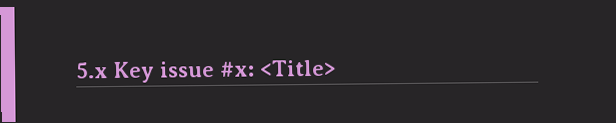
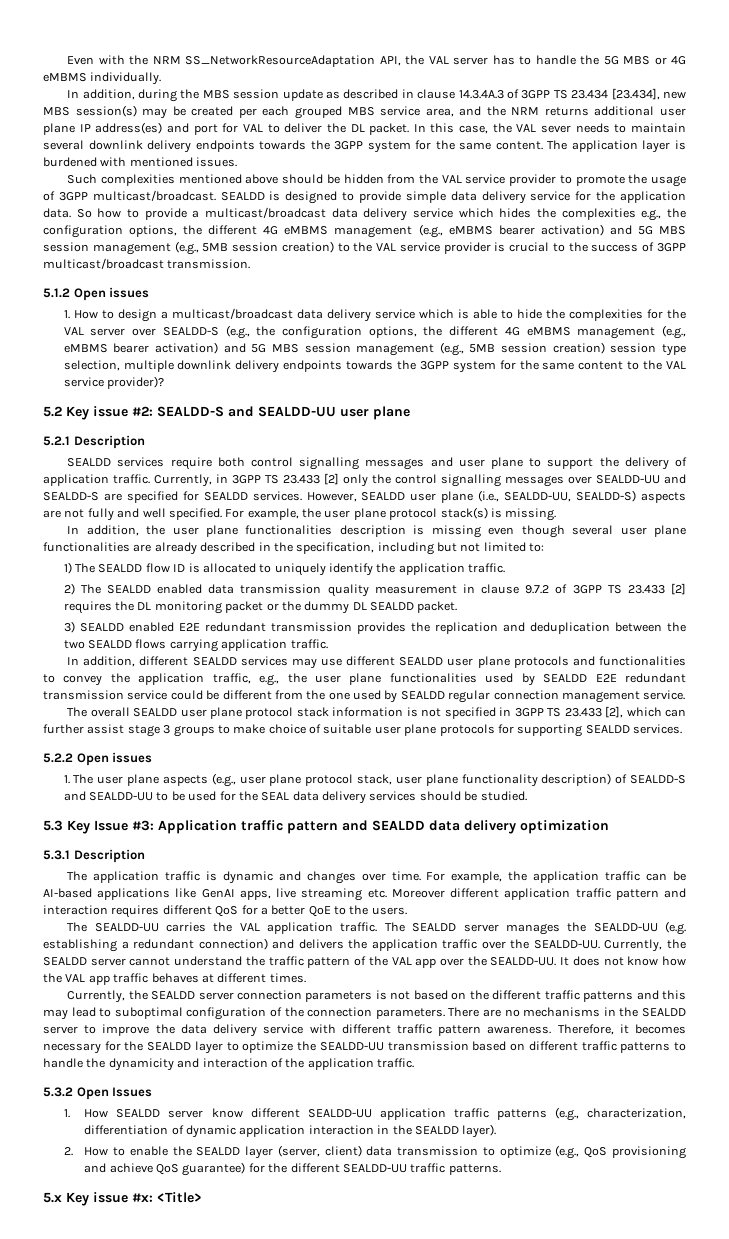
(75, 70) none -> [67,55,686,67] [43,72,162,85] [67,88,687,102] [43,105,686,119] [43,122,686,135] [43,140,687,153] [43,157,238,167] [67,174,686,187] [43,190,686,204] [43,207,686,221] [43,224,687,238] [43,241,686,255] [43,258,251,269] [43,287,150,301] [63,308,686,322] [63,325,686,339] [63,342,687,356] [63,360,686,373] [63,376,165,389] [43,406,410,420] [43,435,145,449] [67,457,687,470] [43,473,686,487] [43,490,686,503] [43,507,557,521] [67,525,686,538] [43,542,545,555] [63,562,506,576] [63,583,686,597] [63,601,458,614] [63,621,687,634] [63,639,328,652] [67,656,687,669] [43,673,687,686] [43,690,686,703] [67,706,686,719] [43,724,682,737] [43,752,153,766] [63,773,686,787] [63,791,527,804] [43,820,609,834] [43,849,145,863] [67,871,686,884] [43,888,687,901] [43,905,407,918] [67,921,686,935] [43,938,687,952] [43,956,686,968] [43,973,306,985] [67,990,686,1003] [43,1007,687,1020] [43,1024,686,1037] [43,1041,686,1054] [43,1058,414,1071] [43,1087,153,1100] [63,1107,687,1121] [84,1124,497,1138] [63,1145,686,1159] [84,1162,501,1176] Even with the NRM SS_NetworkResourceAdaptation API, the VAL server has to handle the 5G MBS or 4G eMBMS individually. // In addition, during the MBS session update as described in clause 14.3.4A.3 of 3GPP TS 23.434 [23.434], new MBS session(s) may be created per each grouped MBS service area, and the NRM returns additional user plane IP address(es) and port for VAL to deliver the DL packet. In this case, the VAL sever needs to maintain several downlink delivery endpoints towards the 3GPP system for the same content. The application layer is burdened with mentioned issues. // Such complexities mentioned above should be hidden from the VAL service provider to promote the usage of 3GPP multicast/broadcast. SEALDD is designed to provide simple data delivery service for the application data. So how to provide a multicast/broadcast data delivery service which hides the complexities e.g., the configuration options, the different 4G eMBMS management (e.g., eMBMS bearer activation) and 5G MBS session management (e.g., 5MB session creation) to the VAL service provider is crucial to the success of 3GPP multicast/broadcast transmission. // 5.1.2 Open issues // 1. How to design a multicast/broadcast data delivery service which is able to hide the complexities for the VAL server over SEALDD-S (e.g., the configuration options, the different 4G eMBMS management (e.g., eMBMS bearer activation) and 5G MBS session management (e.g., 5MB session creation) session type selection, multiple downlink delivery endpoints towards the 3GPP system for the same content to the VAL service provider)? // 5.2 Key issue #2: SEALDD-S and SEALDD-UU user plane // 5.2.1 Description // SEALDD services require both control signalling messages and user plane to support the delivery of application traffic. Currently, in 3GPP TS 23.433 [2] only the control signalling messages over SEALDD-UU and SEALDD-S are specified for SEALDD services. However, SEALDD user plane (i.e., SEALDD-UU, SEALDD-S) aspects are not fully and well specified. For example, the user plane protocol stack(s) is missing. // In addition, the user plane functionalities description is missing even though several user plane functionalities are already described in the specification, including but not limited to: // 1) The SEALDD flow ID is allocated to uniquely identify the application traffic. // 2) The SEALDD enabled data transmission quality measurement in clause 9.7.2 of 3GPP TS 23.433 [2] requires the DL monitoring packet or the dummy DL SEALDD packet. // 3) SEALDD enabled E2E redundant transmission provides the replication and deduplication between the two SEALDD flows carrying application traffic. // In addition, different SEALDD services may use different SEALDD user plane protocols and functionalities to convey the application traffic, e.g., the user plane functionalities used by SEALDD E2E redundant transmission service could be different from the one used by SEALDD regular connection management service. // The overall SEALDD user plane protocol stack information is not specified in 3GPP TS 23.433 [2], which can further assist stage 3 groups to make choice of suitable user plane protocols for supporting SEALDD services. // 5.2.2 Open issues // 1. The user plane aspects (e.g., user plane protocol stack, user plane functionality description) of SEALDD-S and SEALDD-UU to be used for the SEAL data delivery services should be studied. // 5.3 Key Issue #3: Application traffic pattern and SEALDD data delivery optimization // 5.3.1 Description // The application traffic is dynamic and changes over time. For example, the application traffic can be AI-based applications like GenAI apps, live streaming etc. Moreover different application traffic pattern and interaction requires different QoS for a better QoE to the users. // The SEALDD-UU carries the VAL application traffic. The SEALDD server manages the SEALDD-UU (e.g. establishing a redundant connection) and delivers the application traffic over the SEALDD-UU. Currently, the SEALDD server cannot understand the traffic pattern of the VAL app over the SEALDD-UU. It does not know how the VAL app traffic behaves at different times. // Currently, the SEALDD server connection parameters is not based on the different traffic patterns and this may lead to suboptimal configuration of the connection parameters. There are no mechanisms in the SEALDD server to improve the data delivery service with different traffic pattern awareness. Therefore, it becomes necessary for the SEALDD layer to optimize the SEALDD-UU transmission based on different traffic patterns to handle the dynamicity and interaction of the application traffic. // 5.3.2 Open Issues // 1. How SEALDD server know different SEALDD-UU application traffic patterns (e.g., characterization, differentiation of dynamic application interaction in the SEALDD layer). // 2. How to enable the SEALDD layer (server, client) data transmission to optimize (e.g., QoS provisioning and achieve QoS guarantee) for the different SEALDD-UU traffic patterns. //

